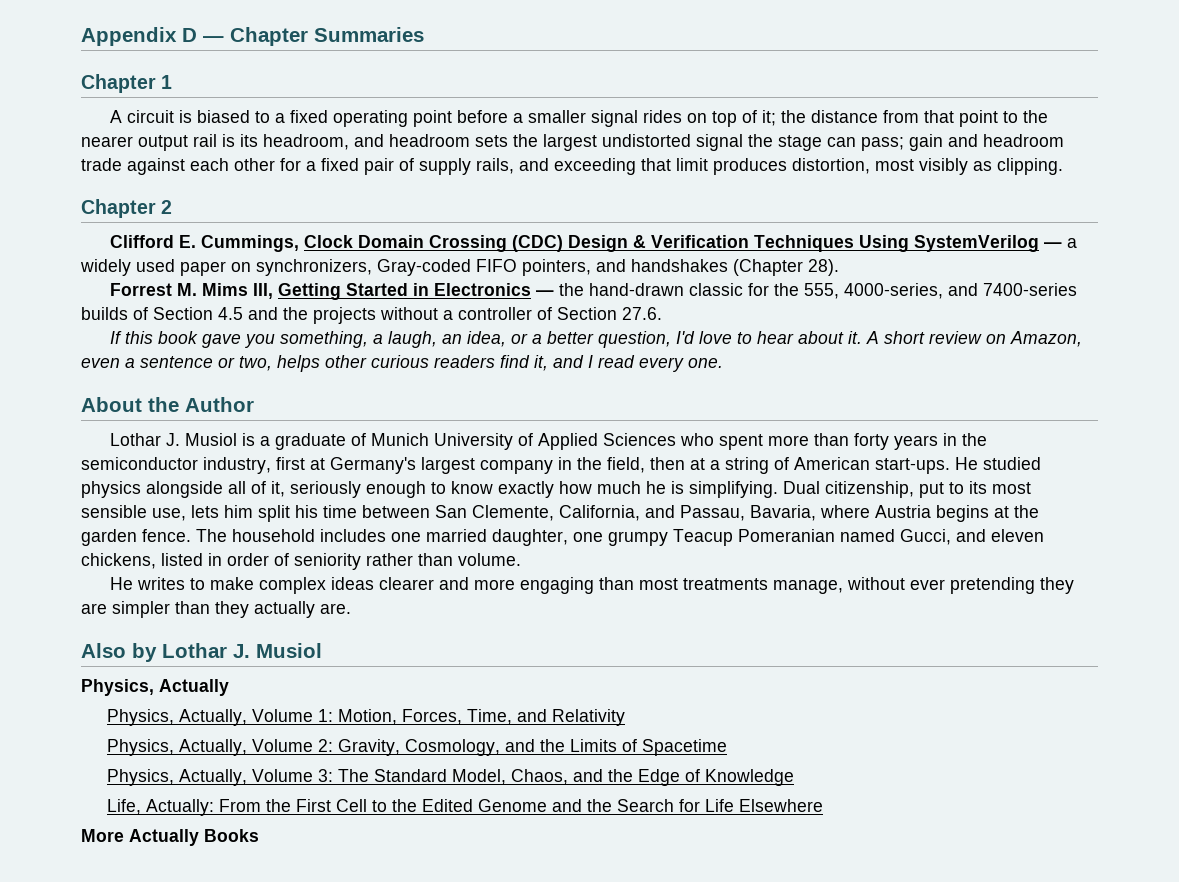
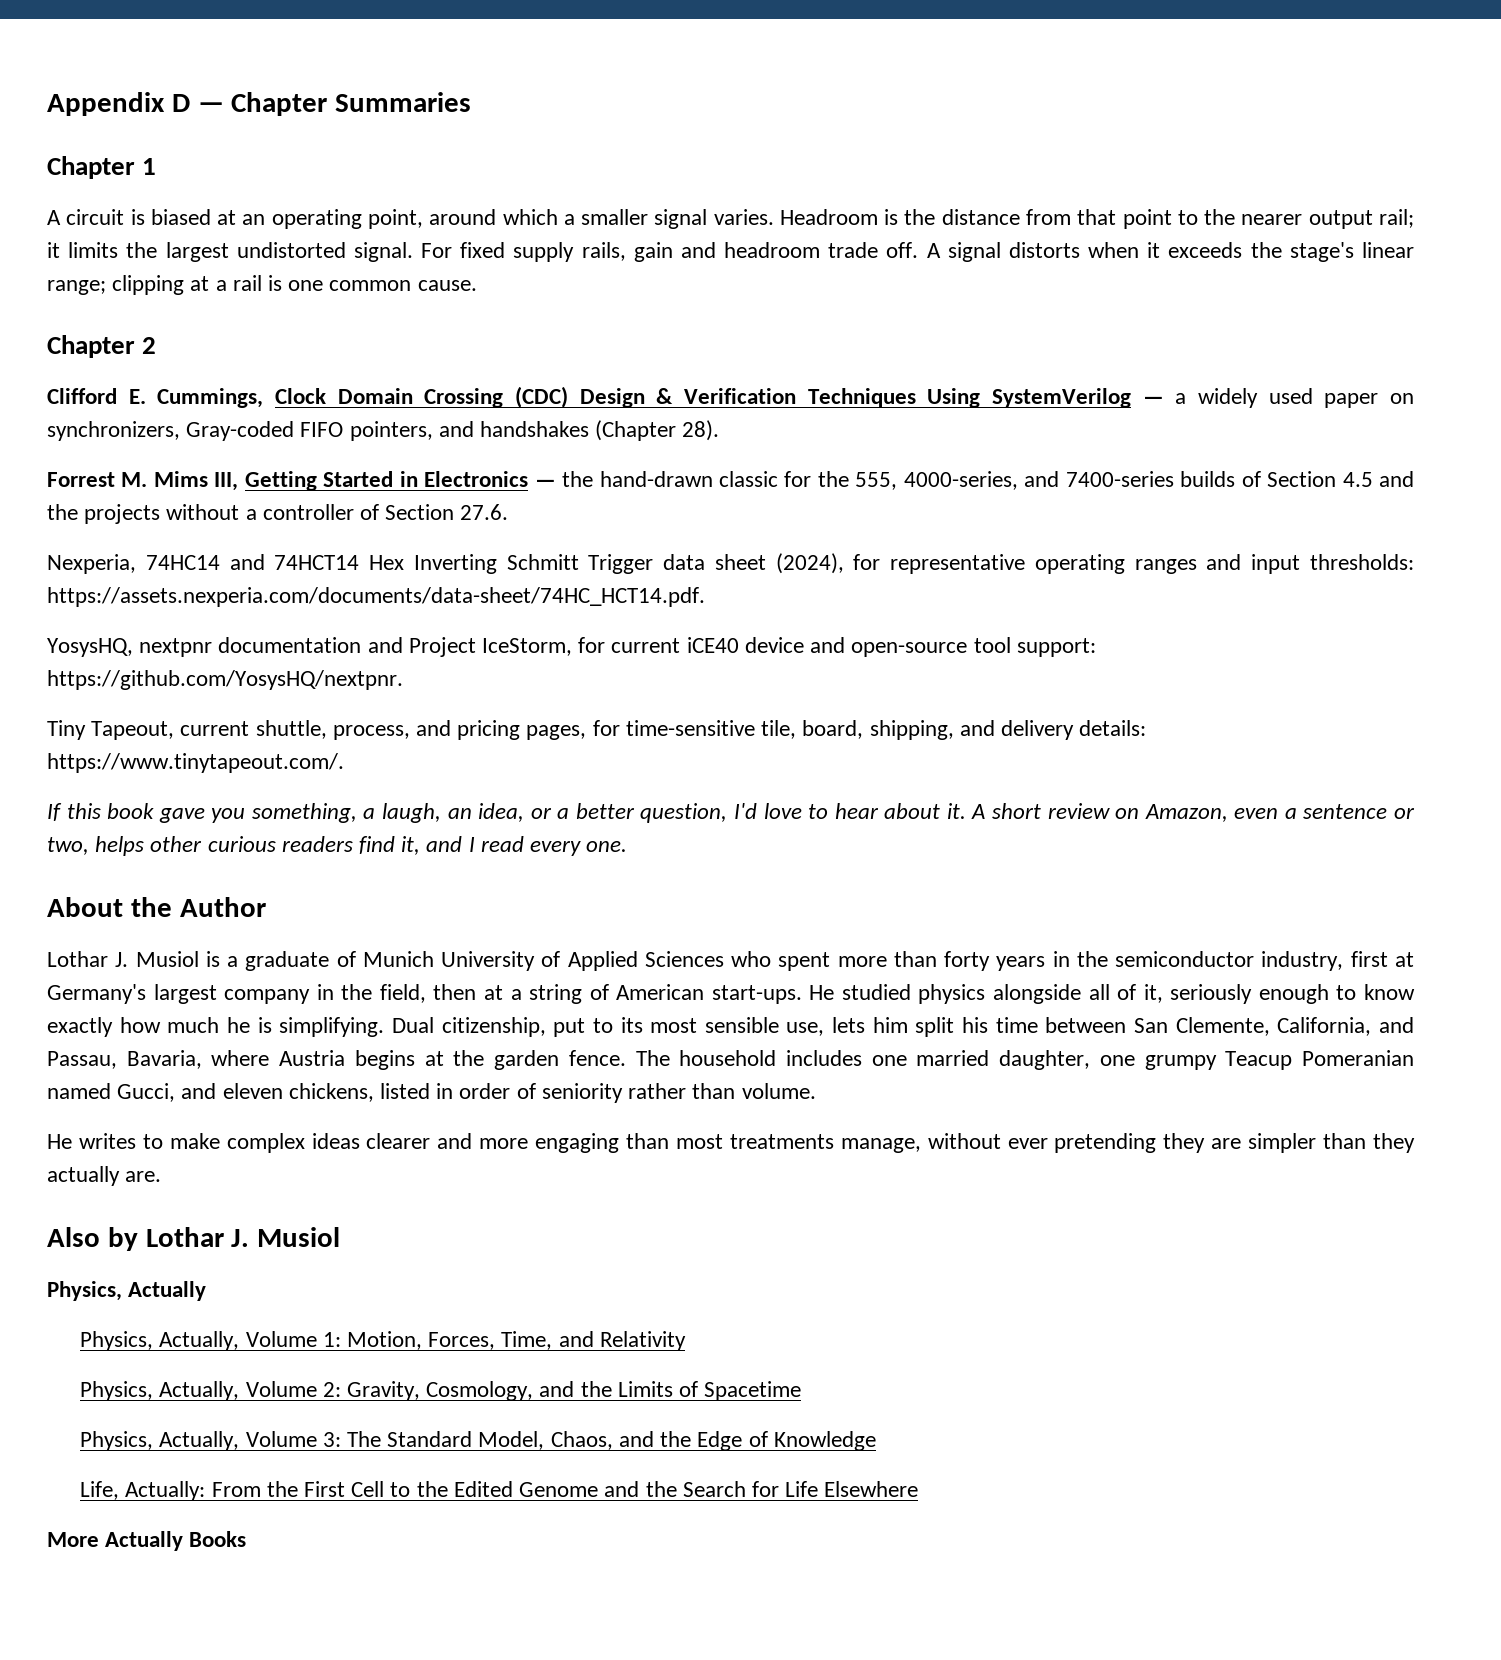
[255,110,777,127] to a fixed operating point before a smaller signal rides on top of it; -> [217,209,899,229] at an operating point, around which a smaller signal varies. Headroom is
[193,134,1064,151] [81,158,1063,175] rail is its headroom, and headroom sets the largest undistorted signal the stage can pass; gain and headroom trade against each other for a fixed pair of supply rails, and exceeding that limit produces distortion, most visibly as clipping. -> [1378,209,1414,228] [47,242,1414,262] [47,275,477,295] rail; it limits the largest undistorted signal. For fixed supply rails, gain and headroom trade off. A signal distorts when it exceeds the stage's linear range; clipping at a rail is one common cause.
(662, 313) none -> [47,553,1414,574] [47,587,705,607] [47,637,1096,657] [47,670,403,690] [47,720,1147,740] [47,753,344,773] // Nexperia, 74HC14 and 74HCT14 Hex Inverting Schmitt Trigger data sheet (2024), for representative operating ranges and input thresholds: https://assets.nexperia.com/documents/data-sheet/74HC_HCT14.pdf. // YosysHQ, nextpnr documentation and Project IceStorm, for current iCE40 device and open-source tool support: https://github.com/YosysHQ/nextpnr. // Tiny Tapeout, current shuttle, process, and pricing pages, for time-sensitive tile, board, shipping, and delivery details: https://www.tinytapeout.com/.

